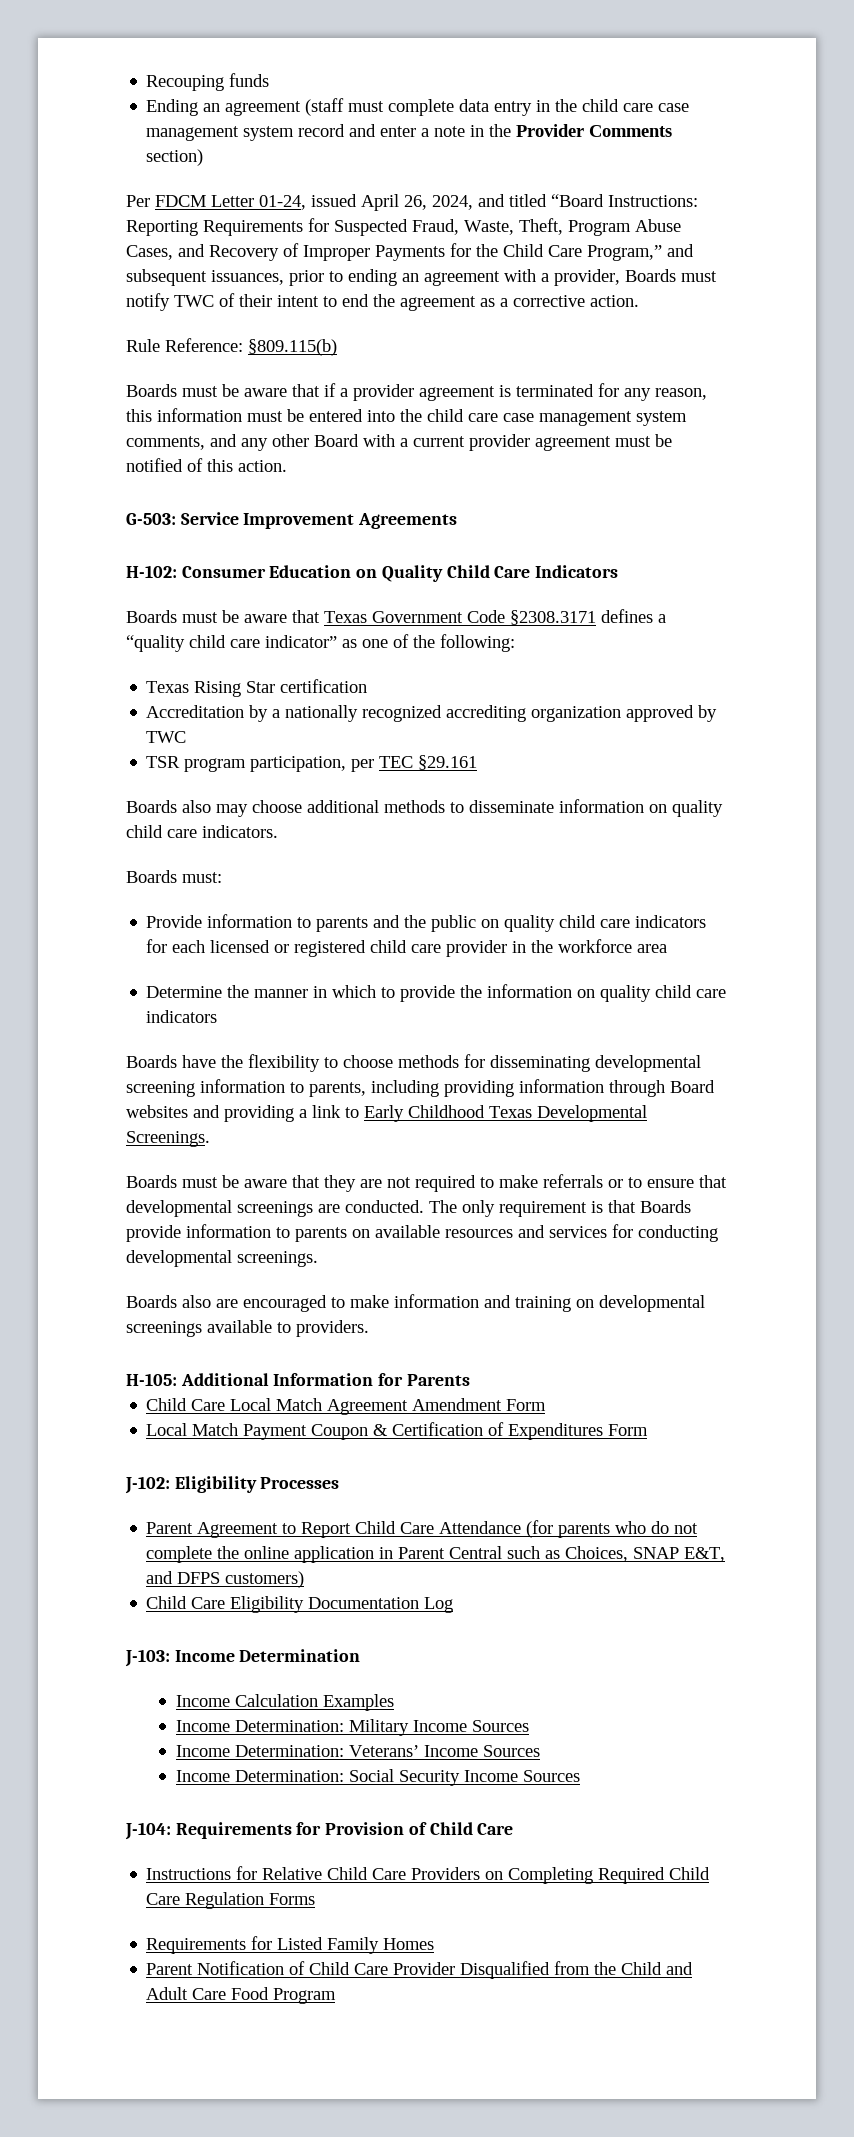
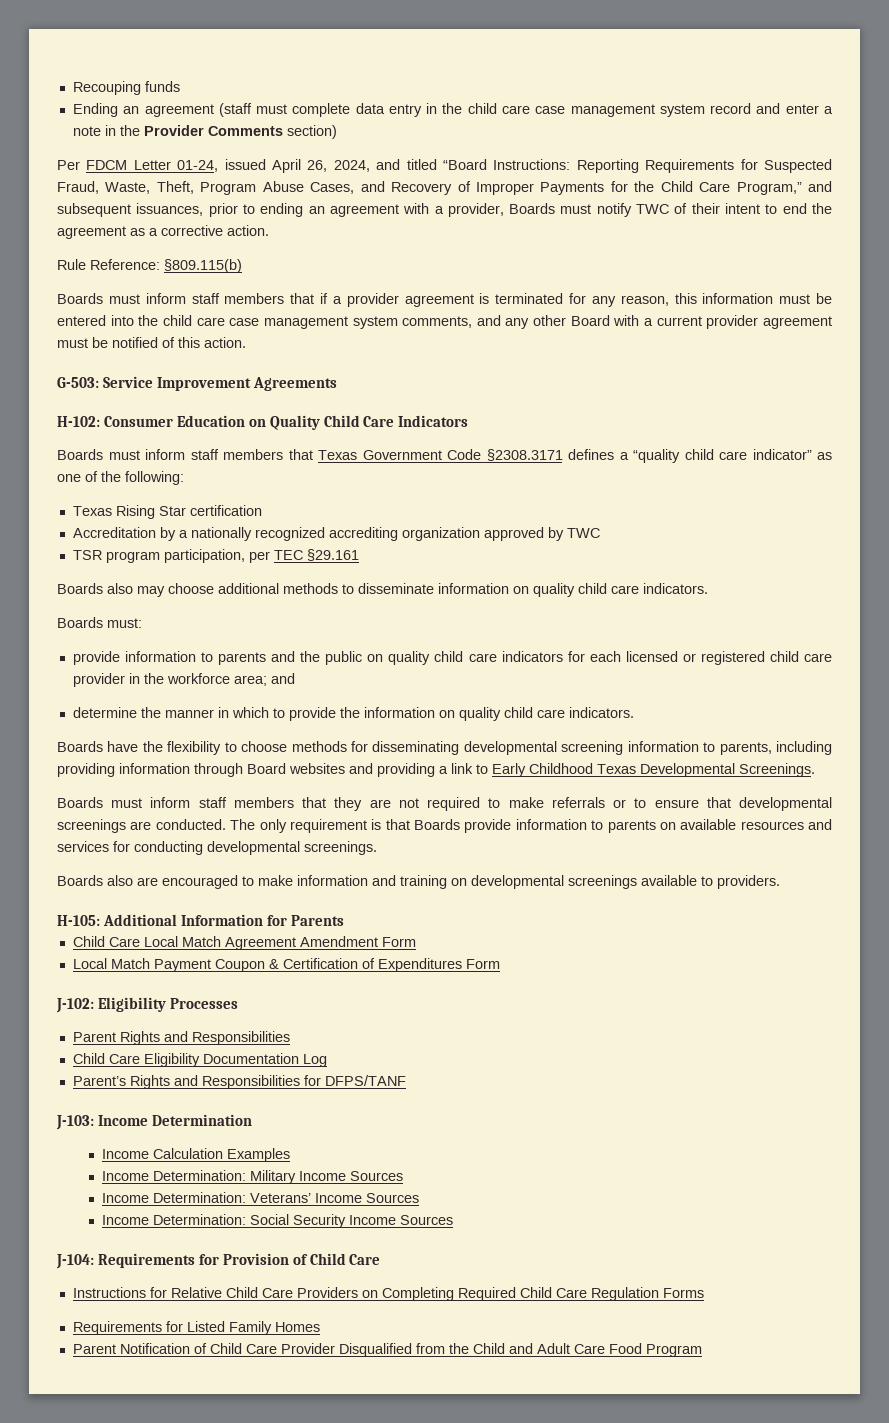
[222,384,287,397] be aware -> [145,293,285,304] inform staff members
[222,610,287,623] be aware -> [145,449,283,460] inform staff members
[146,915,203,928] Provide -> [72,651,120,665] provide
[637,944,668,953] [146,986,223,998] area // Determine -> [233,673,295,686] [72,707,137,718] area; and // determine
[146,1010,218,1023] indicators -> [568,707,634,718] indicators.
[222,1175,287,1188] be aware -> [150,797,294,808] inform staff members
[197,1520,699,1538] [146,1546,726,1563] [146,1571,305,1588] Agreement to Report Child Care Attendance (for parents who do not complete the online application in Parent Central such as Choices, SNAP E&T, and DFPS customers) -> [119,1031,290,1045] Rights and Responsibilities
(454, 1605) none -> [72,1075,406,1089] // Parent’s Rights and Responsibilities for DFPS/TANF

